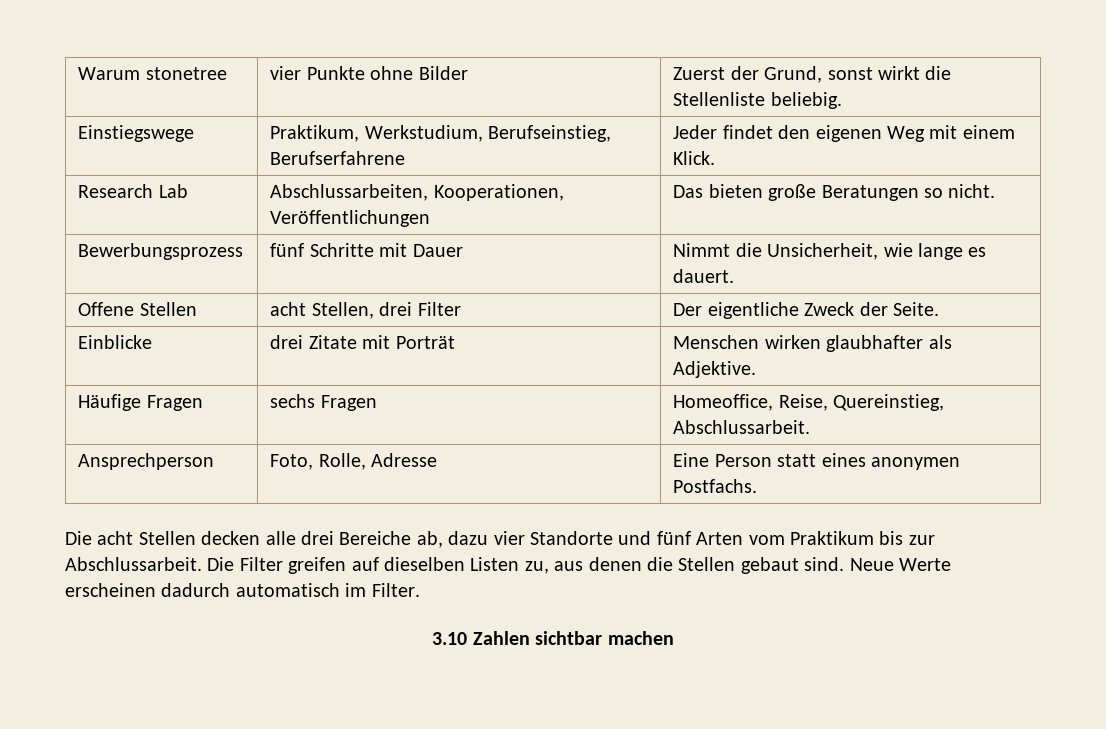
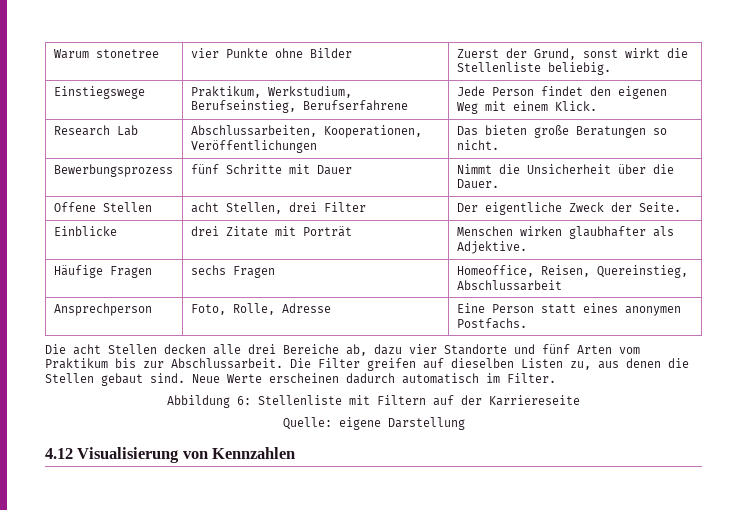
[673,125,718,139] Jeder -> [456,86,534,96] Jede Person
[767,243,987,260] [673,269,735,283] Unsicherheit, wie lange es dauert. -> [526,164,674,174] [456,179,499,189] Unsicherheit über die Dauer.
[778,394,945,411] [673,420,811,434] Reise, Quereinstieg, Abschlussarbeit. -> [540,265,688,278] [456,280,562,291] Reisen, Quereinstieg, Abschlussarbeit
[432,631,674,645] 3.10 Zahlen sichtbar machen -> [167,395,580,408] [282,417,465,430] [45,447,296,463] Abbildung 6: Stellenliste mit Filtern auf der Karriereseite // Quelle: eigene Darstellung // 4.12 Visualisierung von Kennzahlen

